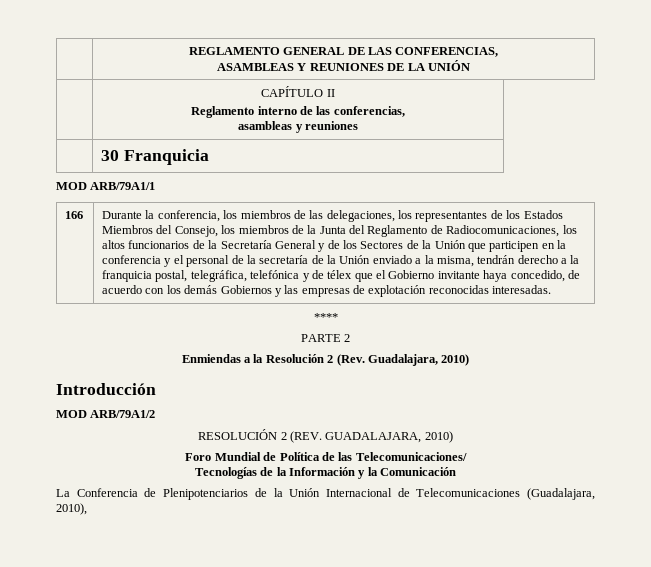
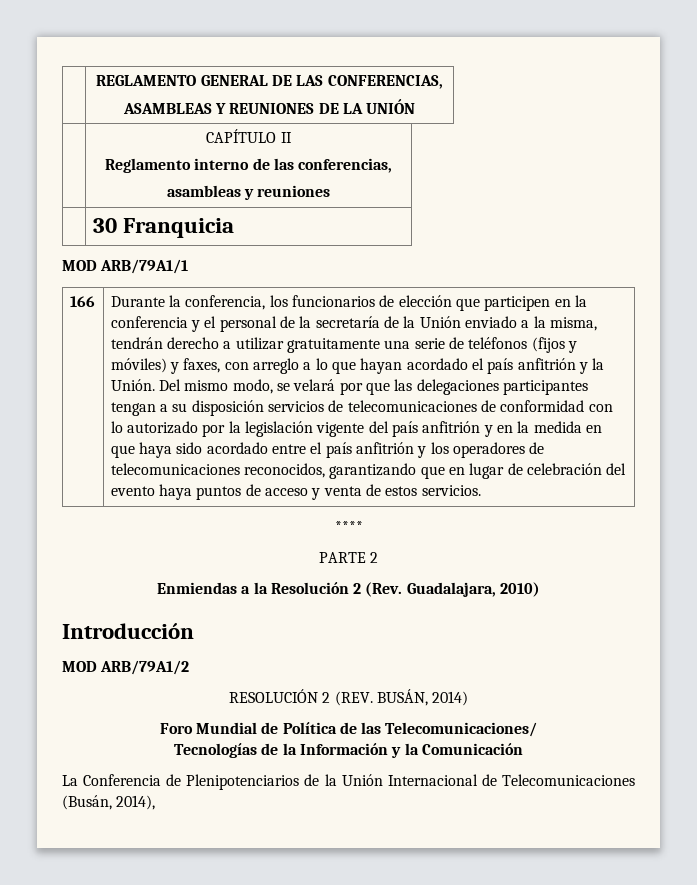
[240,210,563,222] [102,225,577,237] [102,240,466,252] miembros de las delegaciones, los representantes de los Estados Miembros del Consejo, los miembros de la Junta del Reglamento de Radiocomunicaciones, los altos funcionarios de la Secretaría General y de los Sectores de la Unión -> [291,295,452,307] funcionarios de elección
[570,255,580,264] [102,270,580,282] [102,285,552,297] la franquicia postal, telegráfica, telefónica y de télex que el Gobierno invitante haya concedido, de acuerdo con los demás Gobiernos y las empresas de explotación reconocidas interesadas. -> [235,337,577,353] [110,358,605,374] [110,379,588,395] [110,400,613,416] [110,421,602,437] [110,442,545,458] [110,463,627,479] [110,484,481,500] utilizar gratuitamente una serie de teléfonos (fijos y móviles) y faxes, con arreglo a lo que hayan acordado el país anfitrión y la Unión. Del mismo modo, se velará por que las delegaciones participantes tengan a su disposición servicios de telecomunicaciones de conformidad con lo autorizado por la legislación vigente del país anfitrión y en la medida en que haya sido acordado entre el país anfitrión y los operadores de telecomunicaciones reconocidos, garantizando que en lugar de celebración del evento haya puntos de acceso y venta de estos servicios.
[325,431,453,443] GUADALAJARA, 2010) -> [376,689,469,706] BUSÁN, 2014)
[527,488,595,500] [56,503,87,515] (Guadalajara, 2010), -> [62,795,156,810] (Busán, 2014),

